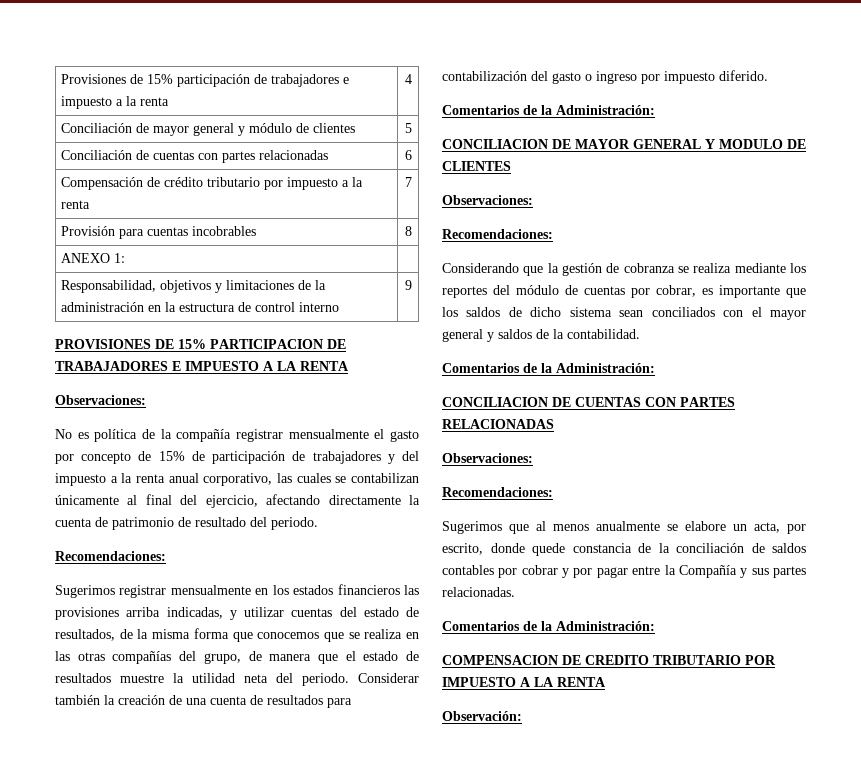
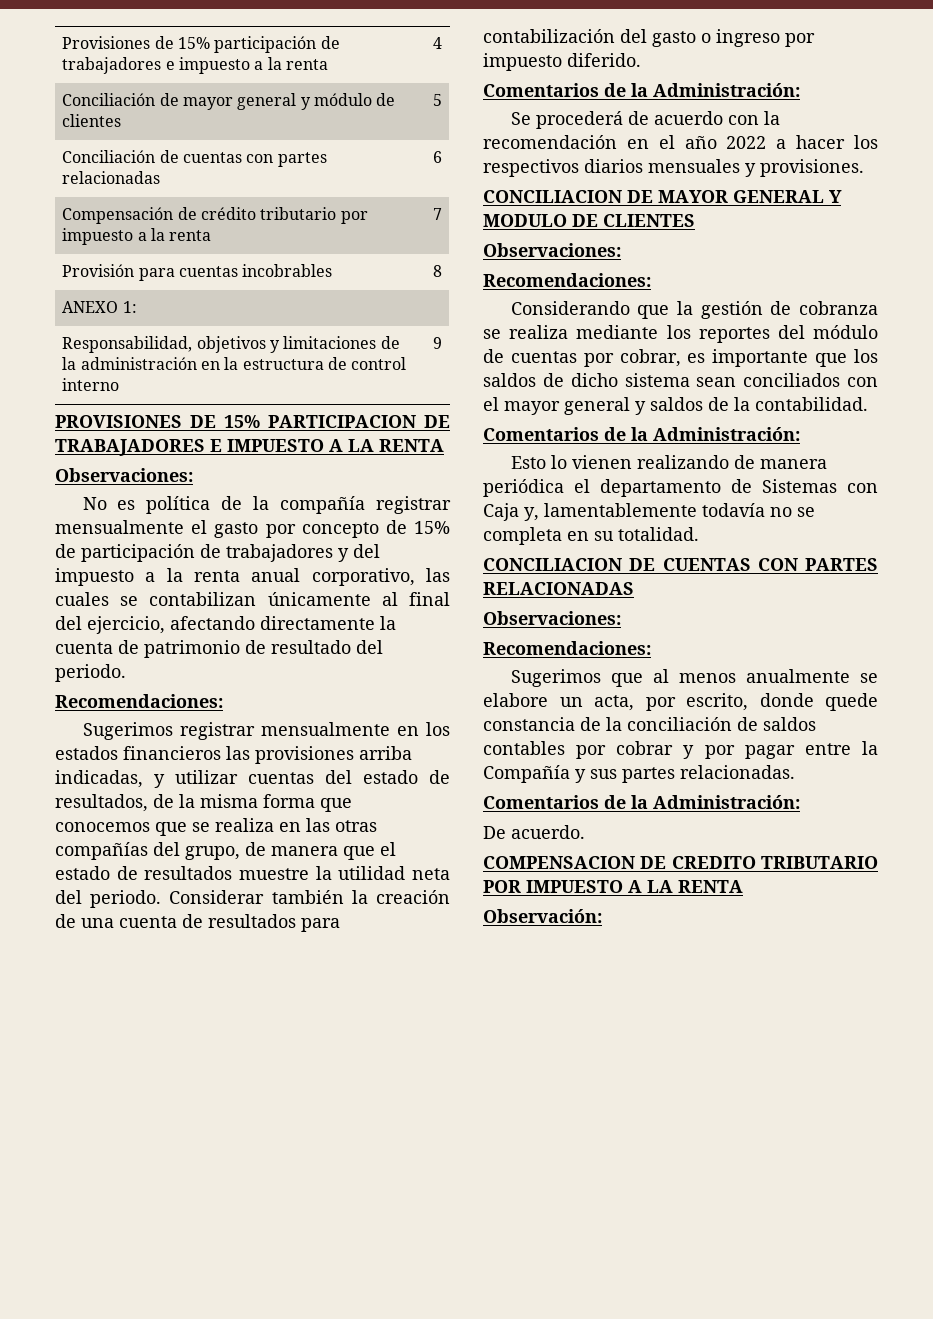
(655, 110) none -> [510,111,780,129] [483,135,878,149] [483,159,864,177] // Se procederá de acuerdo con la recomendación en el año 2022 a hacer los respectivos diarios mensuales y provisiones.
(655, 368) none -> [510,455,827,469] [483,479,878,497] [483,503,815,521] [483,527,699,545] // Esto lo vienen realizando de manera periódica el departamento de Sistemas con Caja y, lamentablemente todavía no se completa en su totalidad.
(655, 626) none -> [483,825,585,839] // De acuerdo.

